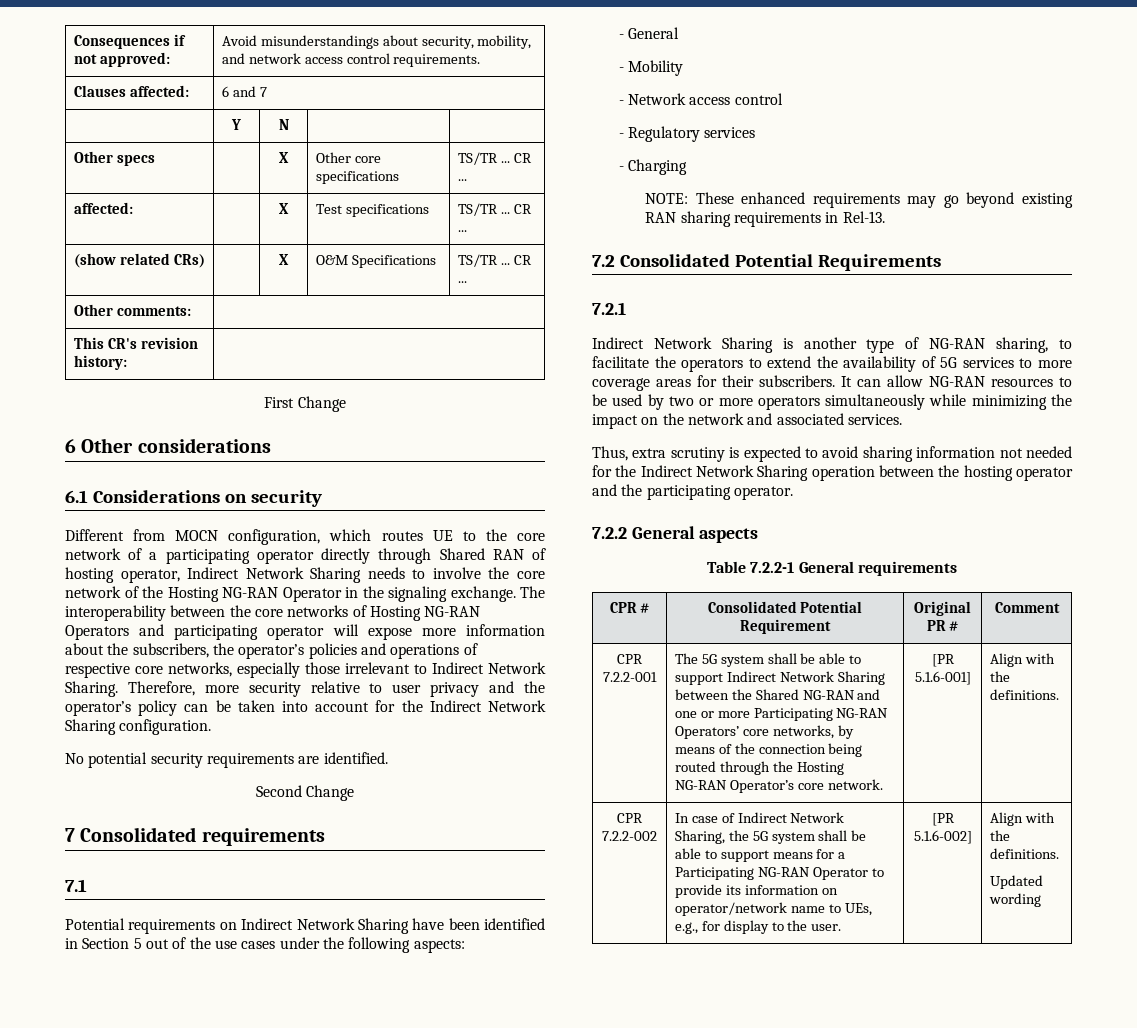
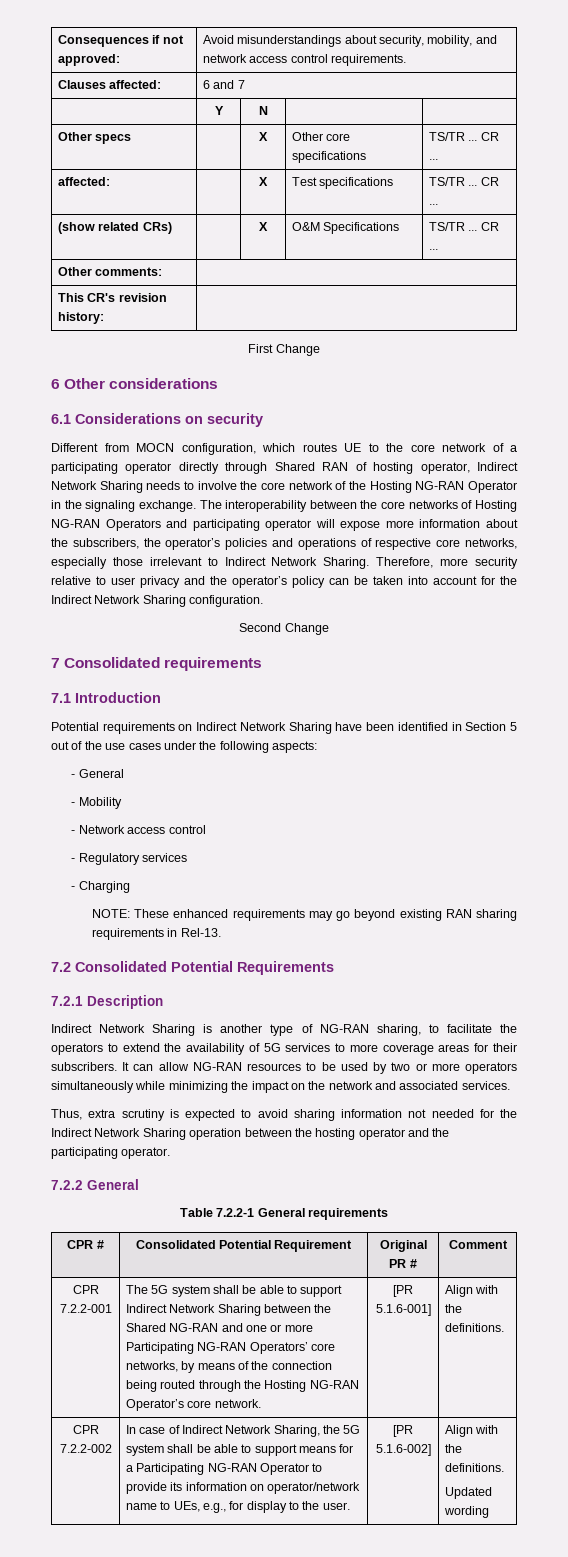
[65,752,388,768] // No potential security requirements are identified. -> (264, 601) none
(87, 885) none -> [75,692,161,703] Introduction
(626, 308) none -> [87,995,163,1009] Description
[699,528,759,543] aspects -> (139, 1184) none

